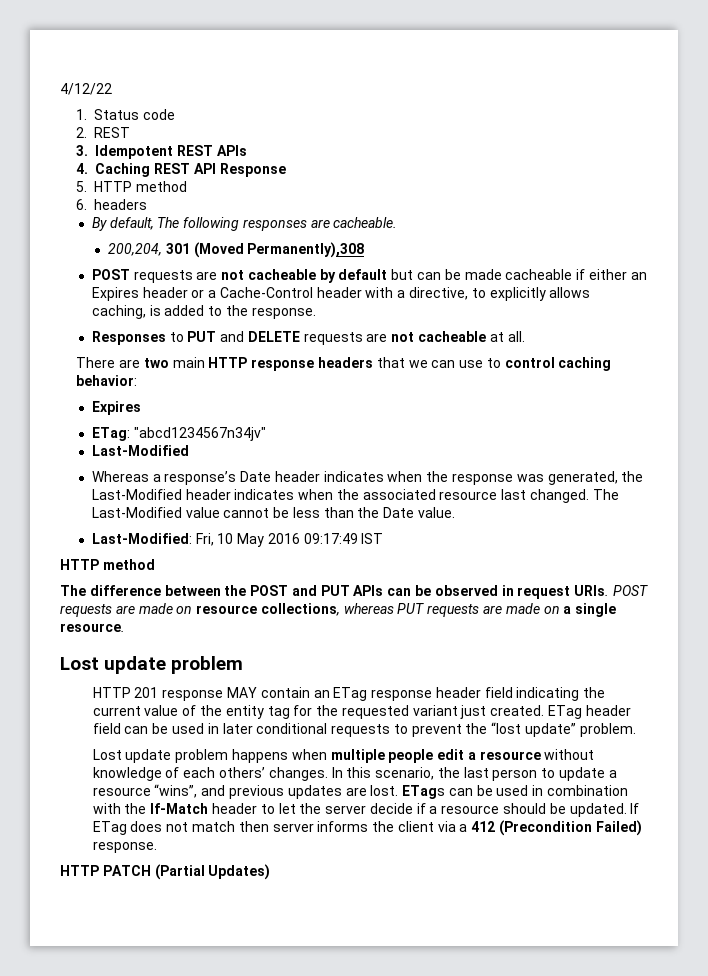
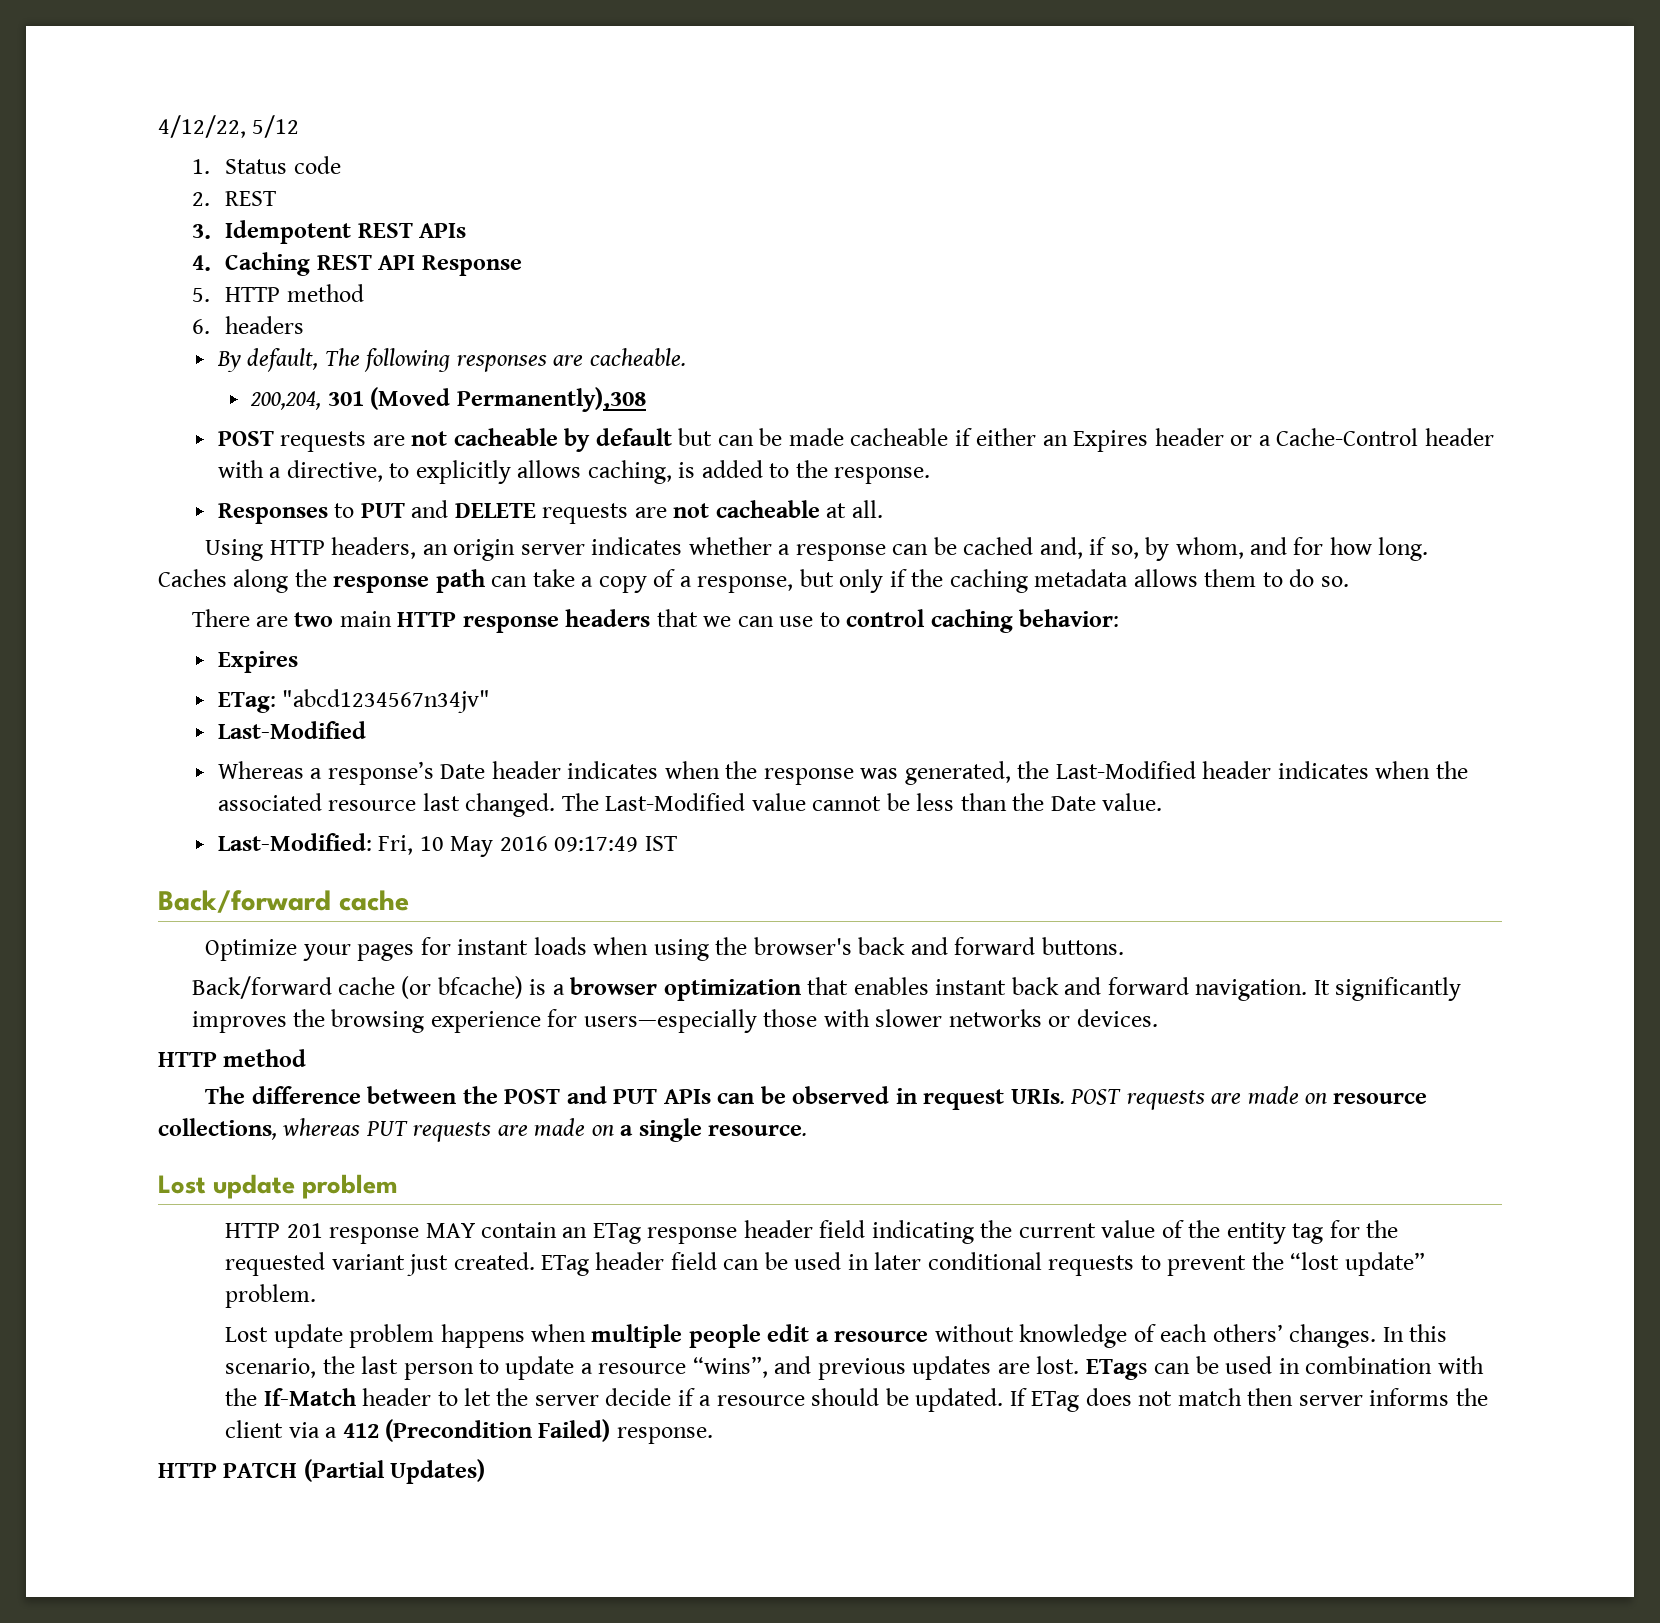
[60,83,112,95] 4/12/22 -> [158,115,300,138] 4/12/22, 5/12
(525, 336) none -> [205,537,1429,561] [158,569,1349,593] // Using HTTP headers, an origin server indicates whether a response can be cached and, if so, by whom, and for how long. Caches along the response path can take a copy of a response, but only if the caching metadata allows them to do so.
(384, 538) none -> [158,890,409,913] [205,937,1124,961] [191,976,1462,1001] [191,1009,1158,1033] // Back/forward cache // Optimize your pages for instant loads when using the browser's back and forward buttons. // Back/forward cache (or bfcache) is a browser optimization that enables instant back and forward navigation. It significantly improves the browsing experience for users—especially those with slower networks or devices.

